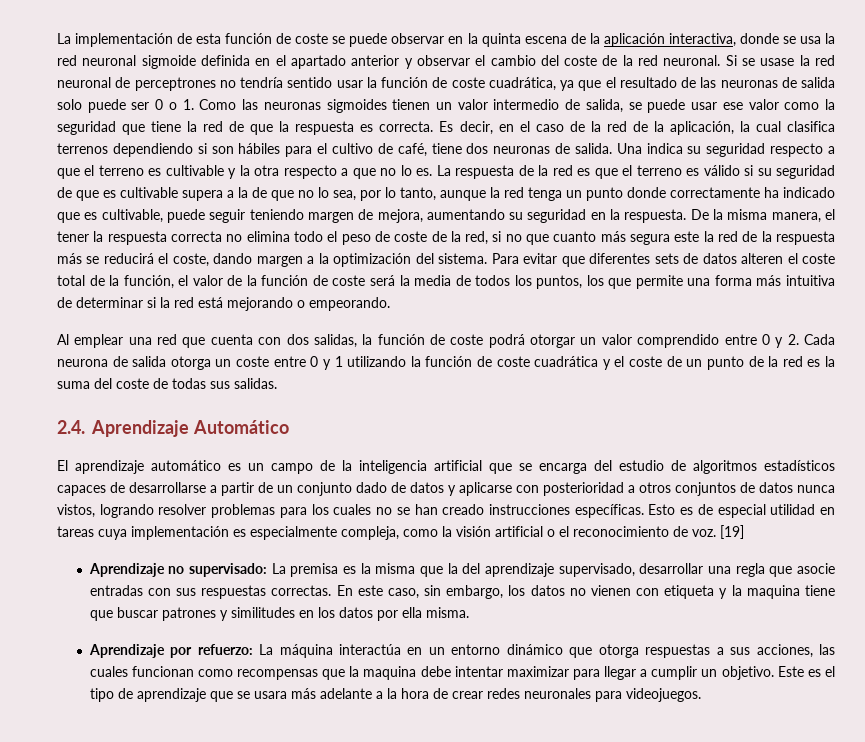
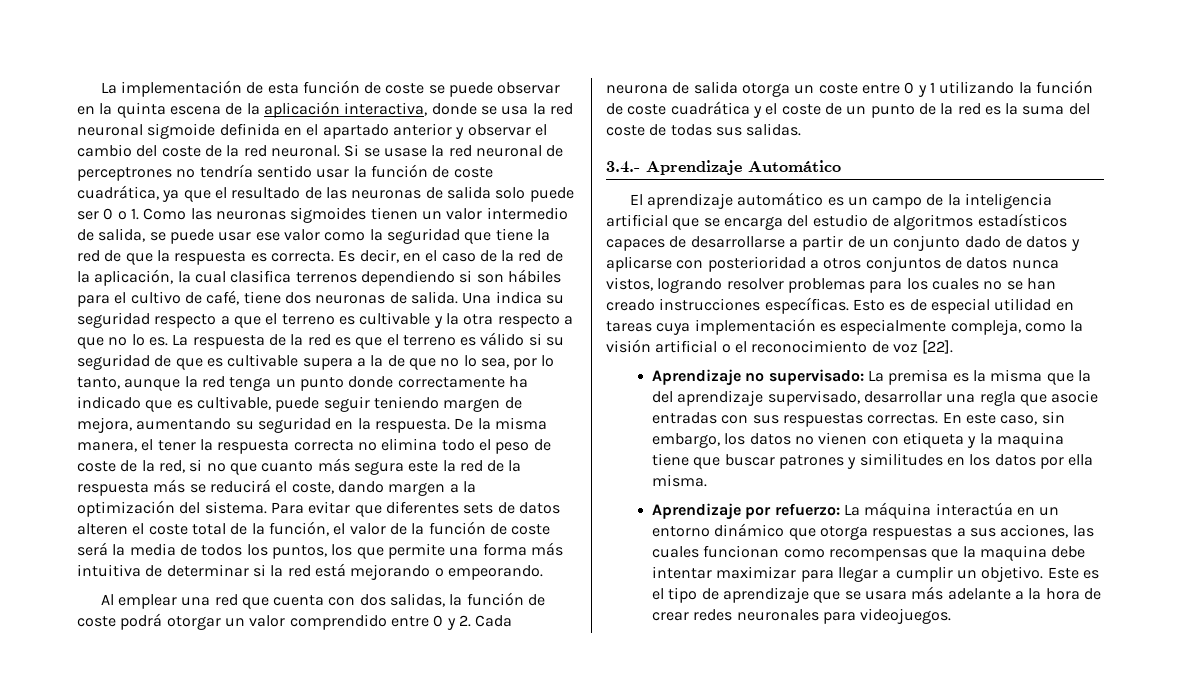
[57,420,85,434] 2.4. -> [606,161,640,173] 3.4.-
[692,525,744,539] voz. [19] -> [892,340,954,354] voz [22].

